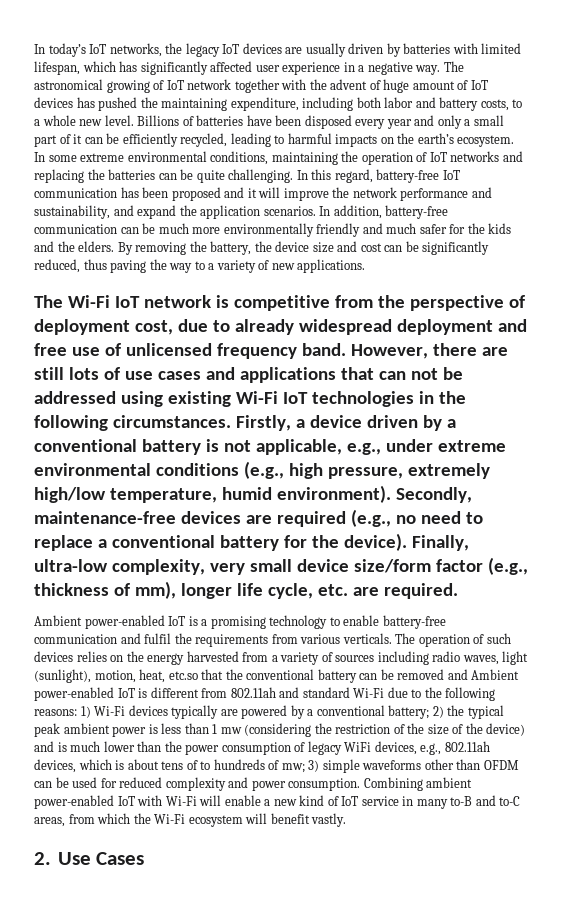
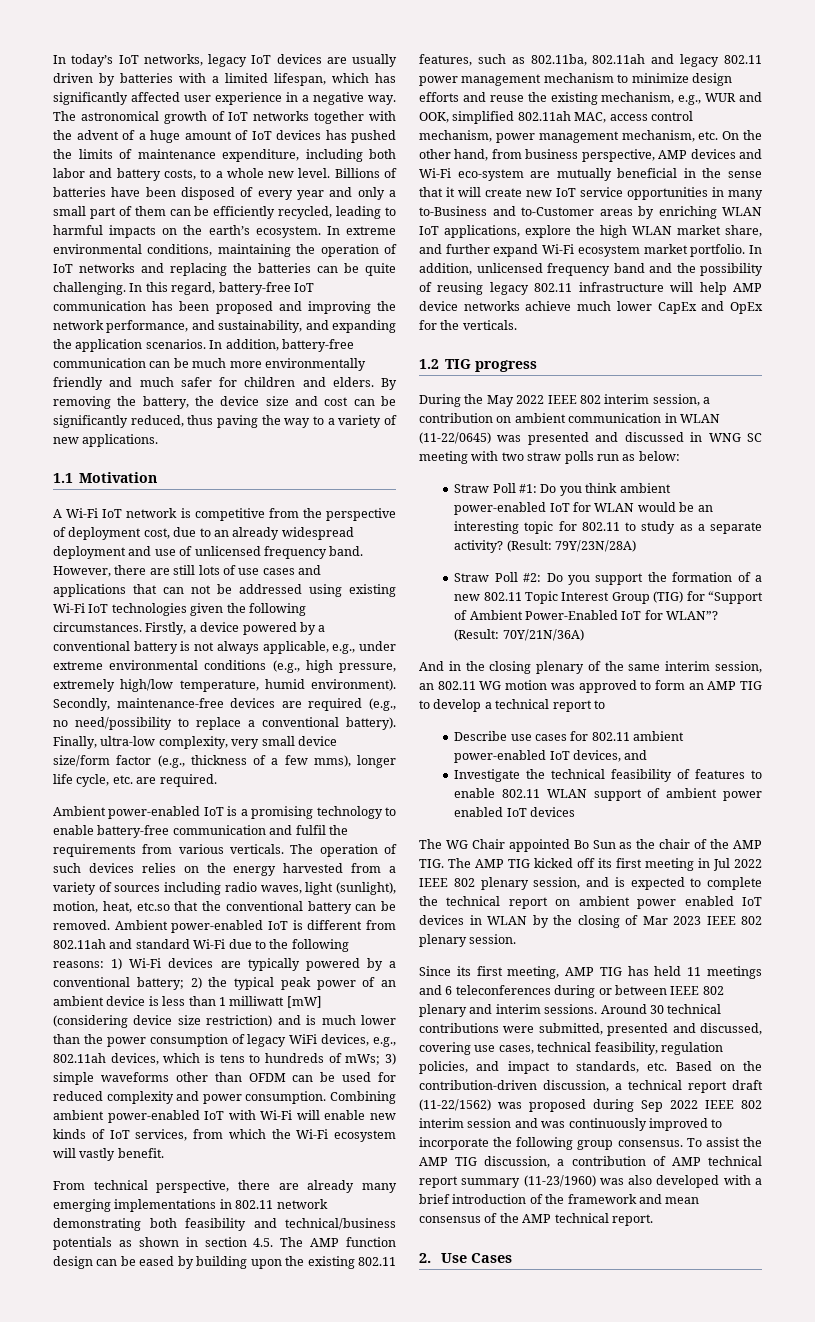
[165,43,183,54] the -> (203, 60) none
(478, 48) none -> [212,76,219,83] a
[106,79,232,93] growing of IoT network -> [163,111,310,124] growth of IoT networks
(381, 85) none -> [138,133,146,140] a
[161,98,228,111] maintaining -> [78,149,216,159] limits of maintenance
(352, 122) none -> [240,187,254,197] of
[73,134,83,144] it -> [134,206,166,216] them
[48,155,77,162] some -> (340, 230) none
[247,187,329,201] it will improve -> [307,301,371,314] improving
[400,188,469,201] performance -> [106,320,189,333] performance,
[137,205,177,219] expand -> [332,320,396,333] expanding
[467,223,512,234] [34,241,75,252] the kids and the -> [244,377,326,387] children and
[34,295,63,308] The -> [53,472,158,483] [53,509,62,518] 1.1 Motivation // A
(230, 326) none -> [213,530,229,537] an
[34,343,67,356] free -> (152, 551) none
[418,391,434,404] in -> [190,603,224,616] given
[366,415,418,428] driven -> [242,622,297,635] powered
(251, 446) none -> [216,641,259,654] always
[420,511,461,524] need -> [75,717,172,730] need/possibility
[219,533,407,551] battery for the device). -> [346,717,396,730] battery).
[134,581,176,599] mm), -> [271,755,351,767] a few mms),
[397,669,468,680] removed and -> [53,920,110,930] removed.
[171,705,238,719] typically are -> [220,958,300,971] are typically
[63,723,526,737] ambient power is less than 1 mw (considering the restriction of the size of the device) -> [316,977,396,990] [53,996,322,1008] [53,1015,273,1028] power of an ambient device is less than 1 milliwatt [mW] (considering device size restriction)
[127,759,198,770] about tens of -> [219,1054,245,1063] tens
[281,763,305,773] mw; -> [345,1054,381,1065] mWs;
[264,795,521,809] [34,817,65,827] a new kind of IoT service in many to-B and to-C areas, -> [370,1113,396,1120] [53,1129,188,1141] new kinds of IoT services,
[270,813,347,827] benefit vastly. -> [79,1148,164,1161] [53,1180,397,1193] [53,1199,328,1212] [53,1218,396,1231] [53,1237,396,1250] [53,1256,397,1269] [419,54,762,67] [419,73,732,86] [419,92,762,105] [419,111,693,124] [419,130,762,143] [419,149,762,162] [419,168,762,181] [419,187,763,200] [419,206,762,219] [419,225,762,238] [419,244,762,257] [419,263,763,276] [419,282,762,295] [419,301,763,314] [419,320,517,330] [419,359,538,372] [419,394,710,407] [419,413,720,423] [419,432,762,445] [419,451,680,464] [454,483,671,496] [454,502,713,515] [454,521,762,534] [454,540,637,553] [454,572,762,585] [454,591,763,604] [454,610,719,620] [454,629,584,641] [419,661,762,674] [419,680,762,693] [419,699,605,712] [454,731,685,741] [454,750,648,763] [454,769,762,782] [454,788,762,801] [454,807,576,817] [419,839,762,852] [419,858,762,871] [419,877,762,890] [419,896,762,909] [419,915,762,928] [419,934,517,947] [419,966,762,979] [419,985,724,998] [419,1004,722,1017] [419,1023,762,1036] [419,1042,723,1055] [419,1061,762,1074] [419,1080,763,1093] [419,1099,762,1112] [419,1118,723,1131] [419,1137,762,1150] [419,1156,762,1168] [419,1175,762,1188] [419,1194,700,1204] [419,1213,653,1226] vastly benefit. // From technical perspective, there are already many emerging implementations in 802.11 network demonstrating both feasibility and technical/business potentials as shown in section 4.5. The AMP function design can be eased by building upon the existing 802.11 features, such as 802.11ba, 802.11ah and legacy 802.11 power management mechanism to minimize design efforts and reuse the existing mechanism, e.g., WUR and OOK, simplified 802.11ah MAC, access control mechanism, power management mechanism, etc. On the other hand, from business perspective, AMP devices and Wi-Fi eco-system are mutually beneficial in the sense that it will create new IoT service opportunities in many to-Business and to-Customer areas by enriching WLAN IoT applications, explore the high WLAN market share, and further expand Wi-Fi ecosystem market portfolio. In addition, unlicensed frequency band and the possibility of reusing legacy 802.11 infrastructure will help AMP device networks achieve much lower CapEx and OpEx for the verticals. // 1.2 TIG progress // During the May 2022 IEEE 802 interim session, a contribution on ambient communication in WLAN (11-22/0645) was presented and discussed in WNG SC meeting with two straw polls run as below: // Straw Poll #1: Do you think ambient power-enabled IoT for WLAN would be an interesting topic for 802.11 to study as a separate activity? (Result: 79Y/23N/28A) // Straw Poll #2: Do you support the formation of a new 802.11 Topic Interest Group (TIG) for “Support of Ambient Power-Enabled IoT for WLAN”? (Result: 70Y/21N/36A) // And in the closing plenary of the same interim session, an 802.11 WG motion was approved to form an AMP TIG to develop a technical report to // Describe use cases for 802.11 ambient power-enabled IoT devices, and // Investigate the technical feasibility of features to enable 802.11 WLAN support of ambient power enabled IoT devices // The WG Chair appointed Bo Sun as the chair of the AMP TIG. The AMP TIG kicked off its first meeting in Jul 2022 IEEE 802 plenary session, and is expected to complete the technical report on ambient power enabled IoT devices in WLAN by the closing of Mar 2023 IEEE 802 plenary session. // Since its first meeting, AMP TIG has held 11 meetings and 6 teleconferences during or between IEEE 802 plenary and interim sessions. Around 30 technical contributions were submitted, presented and discussed, covering use cases, technical feasibility, regulation policies, and impact to standards, etc. Based on the contribution-driven discussion, a technical report draft (11-22/1562) was proposed during Sep 2022 IEEE 802 interim session and was continuously improved to incorporate the following group consensus. To assist the AMP TIG discussion, a contribution of AMP technical report summary (11-23/1960) was also developed with a brief introduction of the framework and mean consensus of the AMP technical report.

